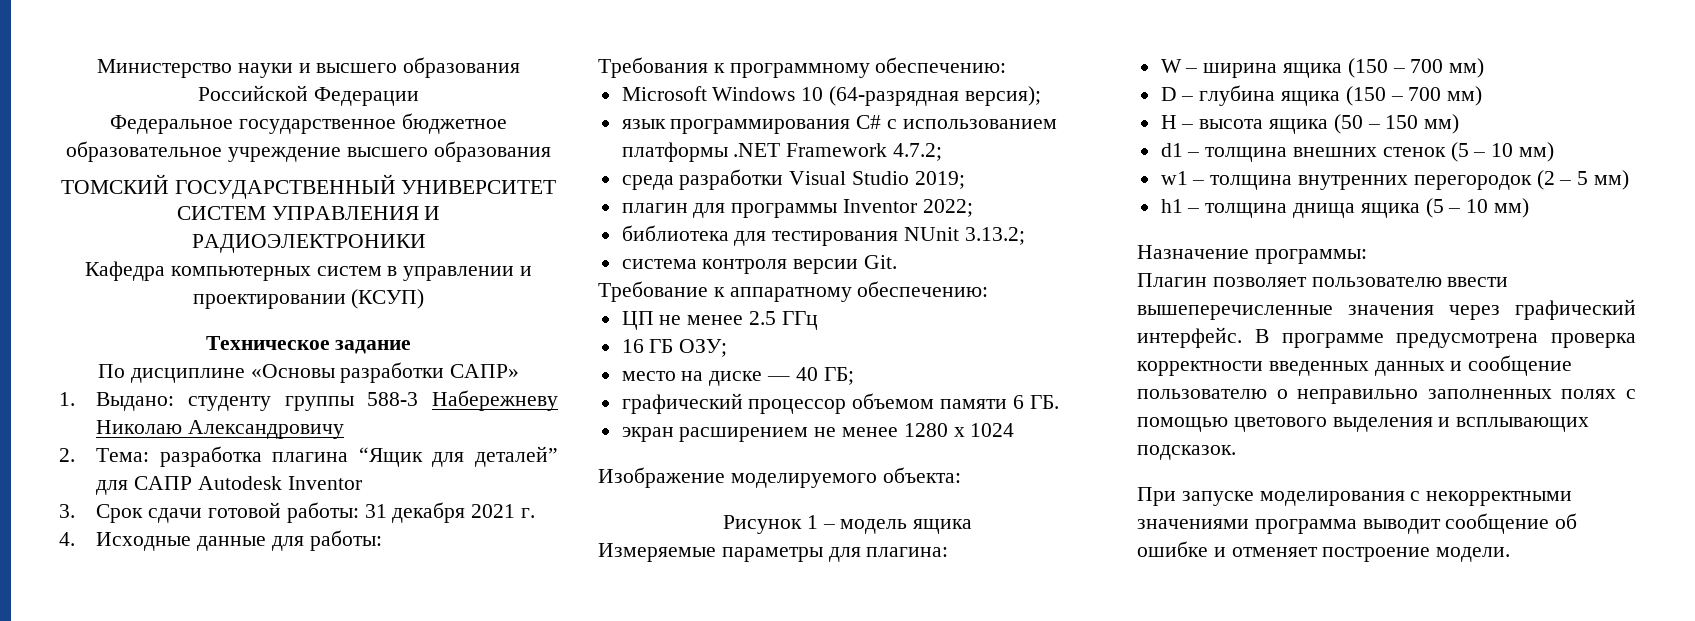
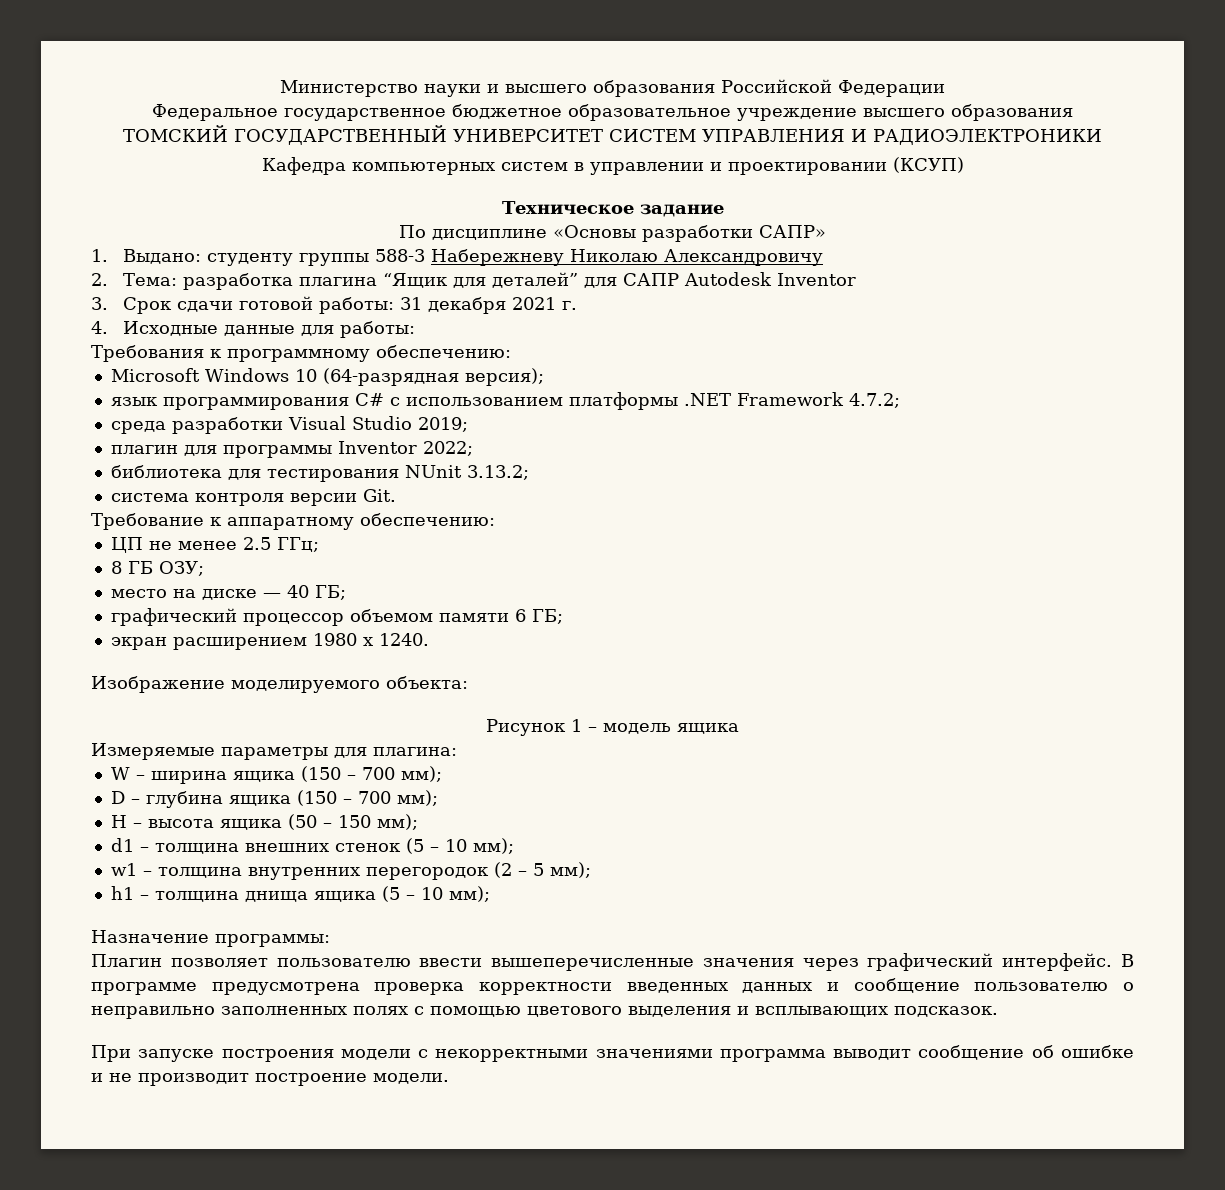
[781,311,818,330] [621,339,644,353] ГГц // 16 -> [276,537,319,552] [110,561,122,574] ГГц; // 8
[1029,395,1059,409] ГБ. -> [531,609,563,624] ГБ;
[814,423,1015,437] не менее 1280 х 1024 -> [312,633,429,646] 1980 х 1240.
[1449,58,1485,78] мм) -> [400,766,442,782] мм);
[1447,86,1483,106] мм) -> [396,790,438,806] мм);
[1424,114,1460,134] мм) -> [376,814,418,830] мм);
[1519,142,1555,162] мм) -> [472,838,514,854] мм);
[1594,170,1630,190] мм) -> [549,862,591,878] мм);
[1494,198,1530,218] мм) -> [448,886,490,902] мм);
[1259,491,1405,506] моделирования -> [221,1049,411,1062] построения модели
[1231,547,1318,557] отменяет -> [109,1073,249,1086] не производит

